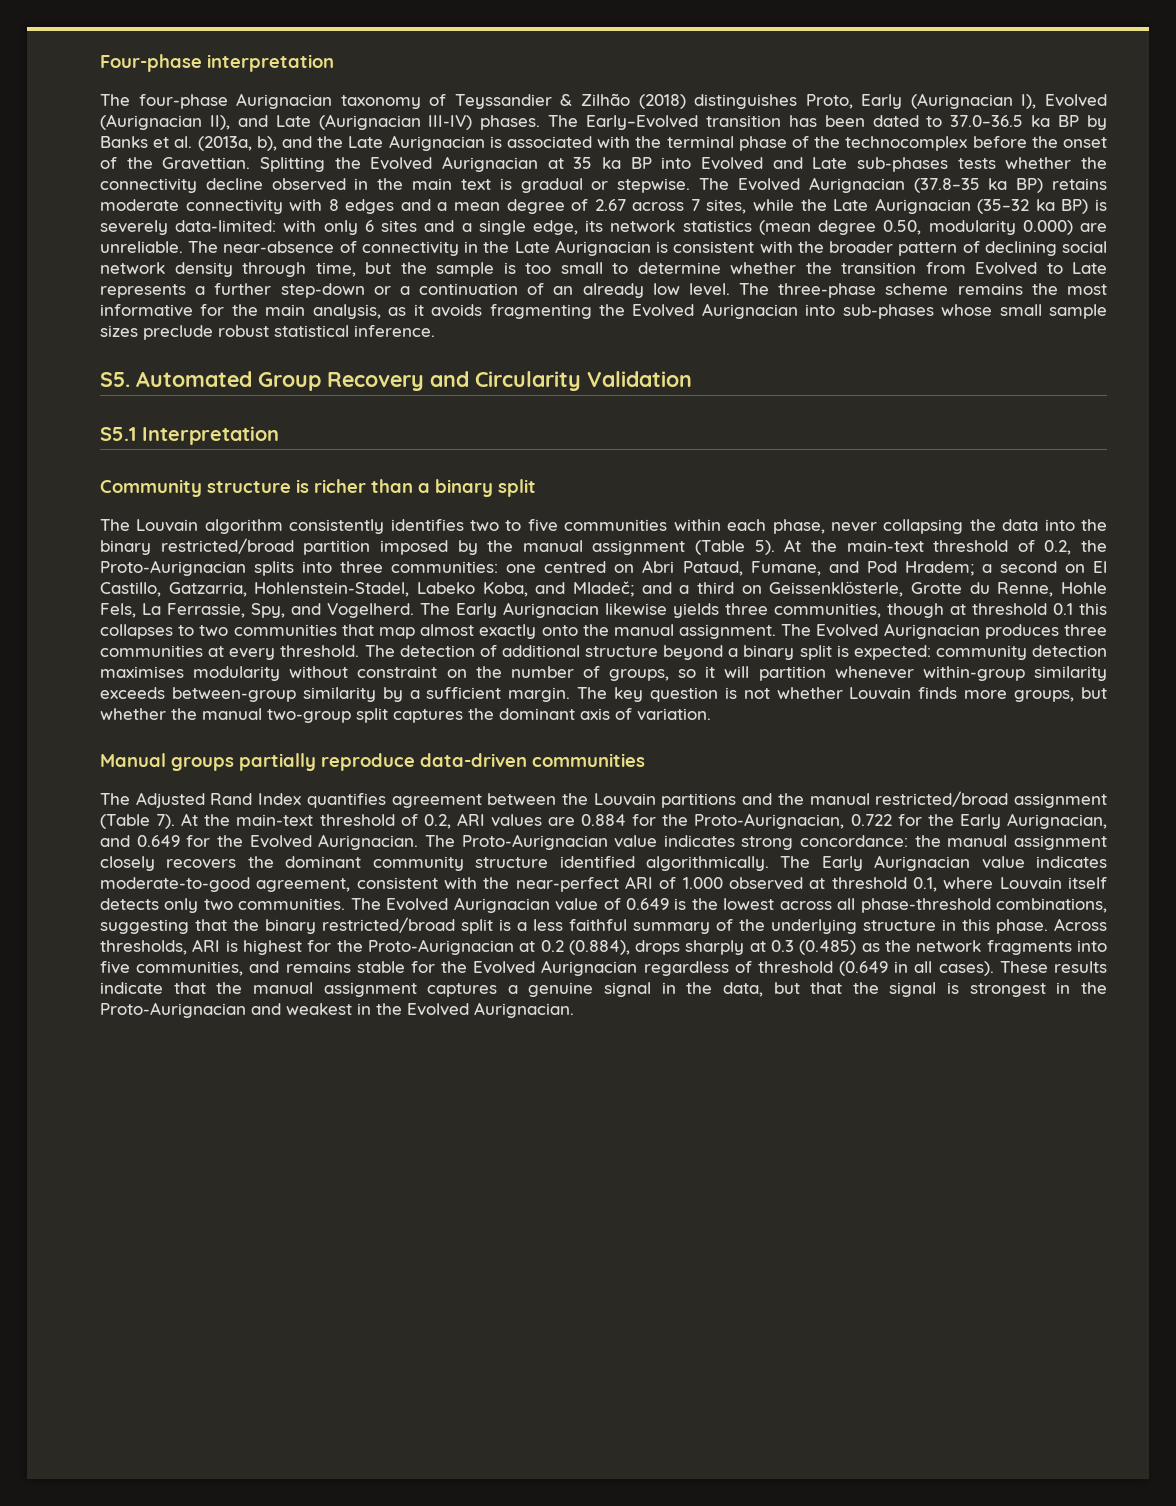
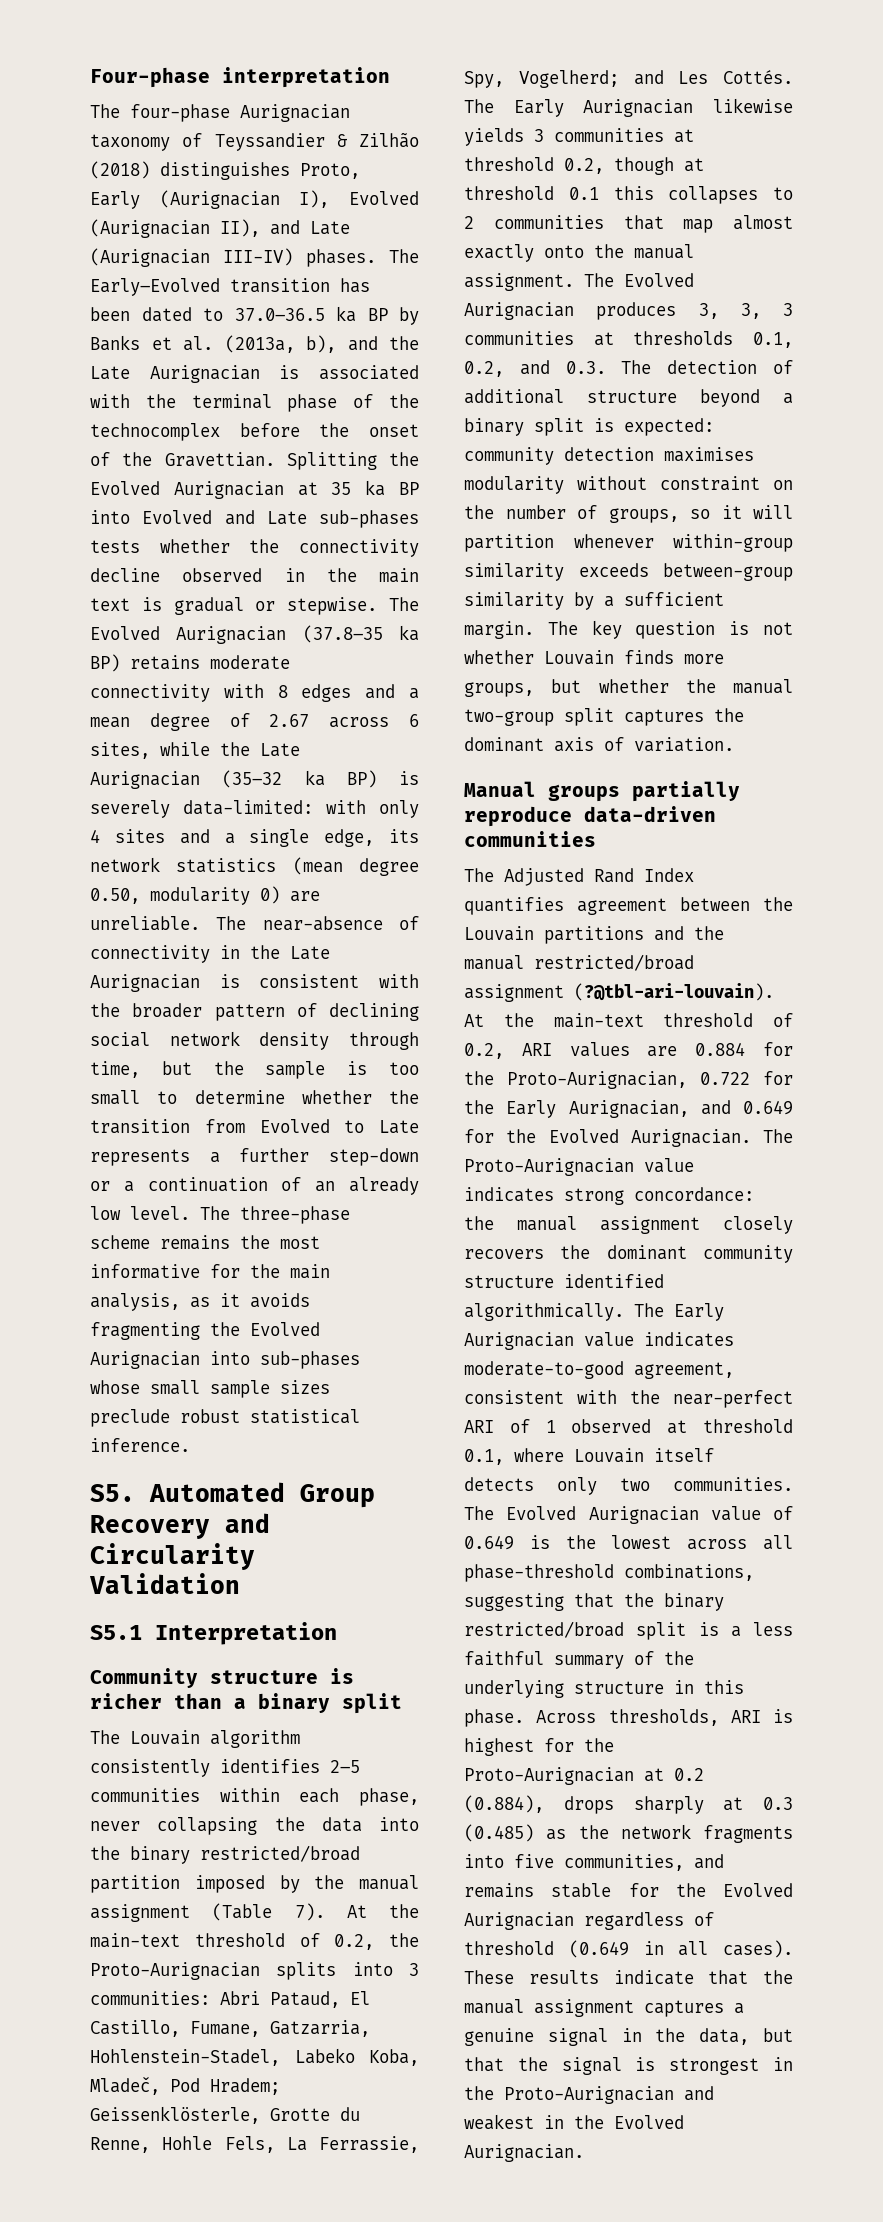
[690,199,700,211] 7 -> [409,714,420,727] 6
[364,220,374,232] 6 -> [90,829,100,843] 4
[1022,220,1073,235] 0.000) -> [260,886,280,904] 0)
[470,519,558,532] two to five -> [330,1760,360,1773] 2–5
[754,540,775,555] 5). -> [294,1903,325,1921] 7).
[340,560,1085,576] three communities: one centred on Abri Pataud, Fumane, and Pod Hradem; a second on -> [409,1963,419,1976] [90,1991,340,2008] 3 communities: Abri Pataud,
(161, 589) none -> [190,2021,260,2037] Fumane,
[535,581,762,597] and Mladeč; and a third on -> [90,2077,280,2095] Mladeč, Pod Hradem;
[291,603,414,618] and Vogelherd. -> [518,70,793,88] Vogelherd; and Les Cottés.
[725,603,881,618] three communities, -> [534,128,694,143] [464,157,604,174] 3 communities at threshold 0.2,
[199,625,229,636] two -> [464,216,474,229] 2
[1064,624,1107,636] [100,645,360,660] three communities at every threshold. -> [698,303,793,319] [464,331,793,348] [464,360,606,377] 3, 3, 3 communities at thresholds 0.1, 0.2, and 0.3.
[100,814,176,829] (Table 7). -> [574,983,774,1001] (?@tbl-ari-louvain).
[682,877,723,889] 1.000 -> [545,1420,556,1433] 1

